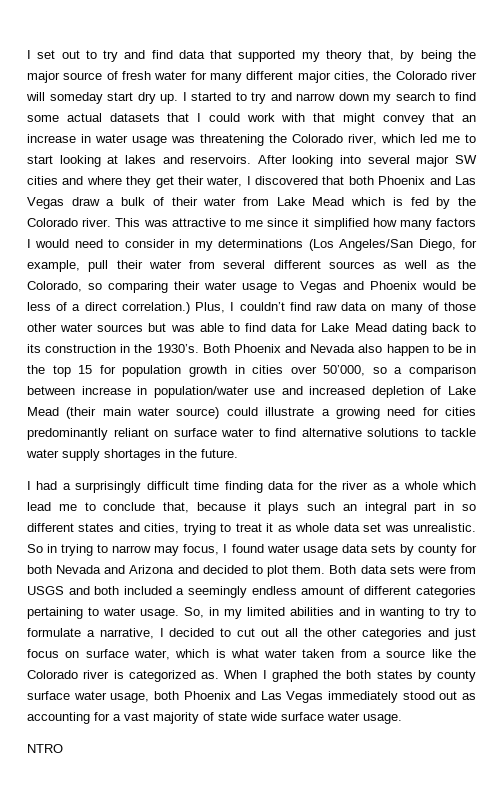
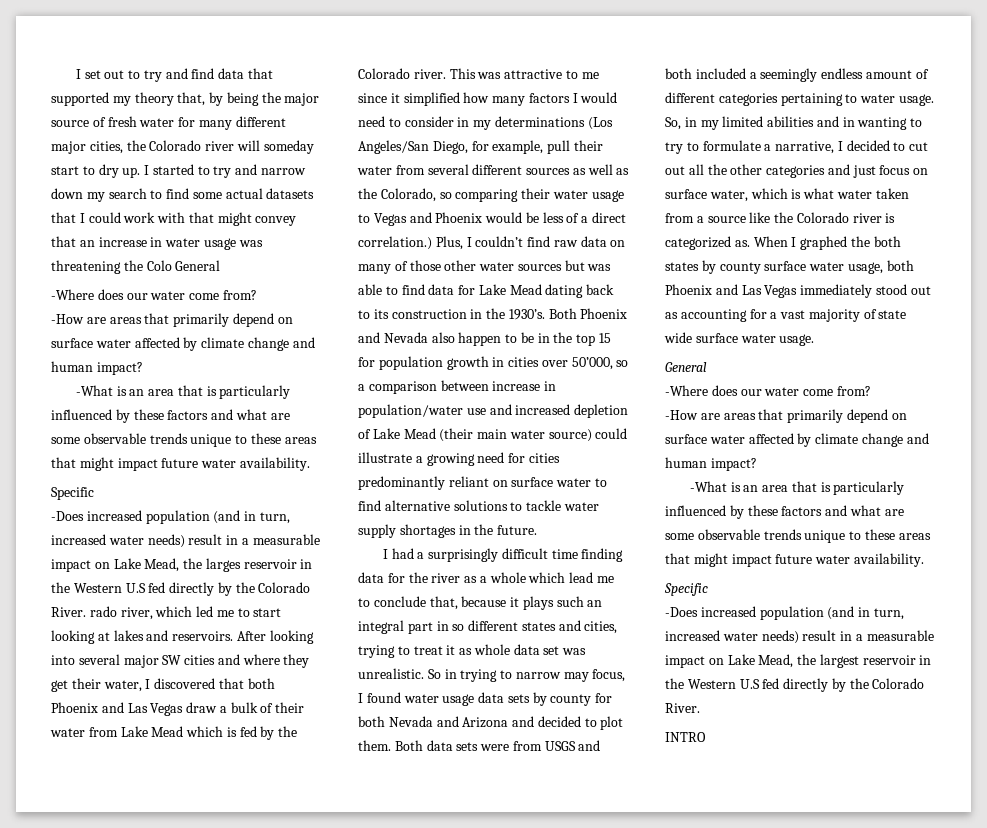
(134, 96) none -> [82,166,95,175] to
[292,134,343,143] Colorado -> [146,260,221,271] [51,289,257,300] [51,313,293,327] [51,337,315,351] [51,361,143,375] [75,385,291,399] [51,409,290,423] [51,433,317,447] [51,457,310,471] [51,487,94,500] [51,510,290,524] [51,534,320,548] [51,558,313,572] [51,582,311,596] [51,606,117,617] Colo General // -Where does our water come from? // -How are areas that primarily depend on surface water affected by climate change and human impact? // -What is an area that is particularly influenced by these factors and what are some observable trends unique to these areas that might impact future water availability. // Specific // -Does increased population (and in turn, increased water needs) result in a measurable impact on Lake Mead, the larges reservoir in the Western U.S fed directly by the Colorado River. rado
[27,744,63,753] NTRO -> [665,362,707,372] [665,385,871,396] [665,409,907,423] [665,433,929,447] [665,457,757,471] [689,481,905,495] [665,505,904,519] [665,529,931,543] [665,553,924,567] [664,583,708,596] [665,606,904,620] [665,630,934,644] [665,654,932,668] [665,678,925,692] [665,703,700,713] [665,732,706,742] General // -Where does our water come from? // -How are areas that primarily depend on surface water affected by climate change and human impact? // -What is an area that is particularly influenced by these factors and what are some observable trends unique to these areas that might impact future water availability. // Specific // -Does increased population (and in turn, increased water needs) result in a measurable impact on Lake Mead, the largest reservoir in the Western U.S fed directly by the Colorado River. // INTRO

